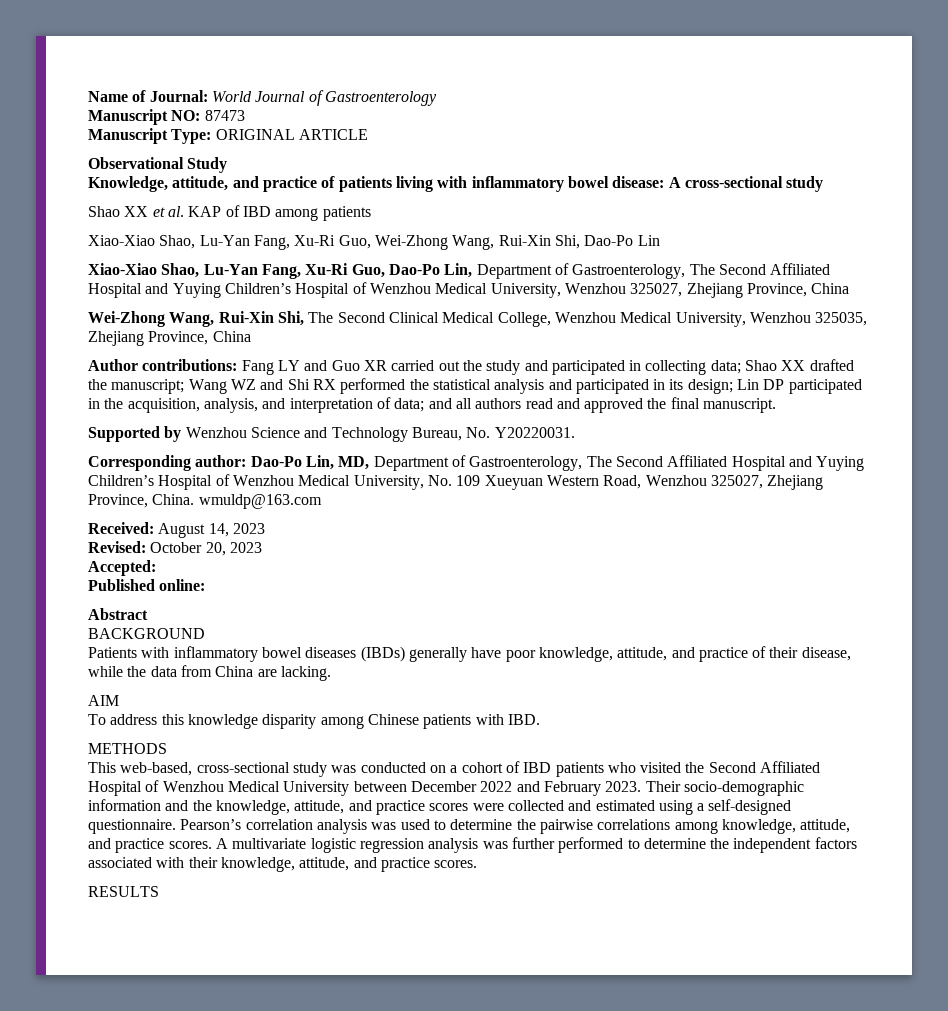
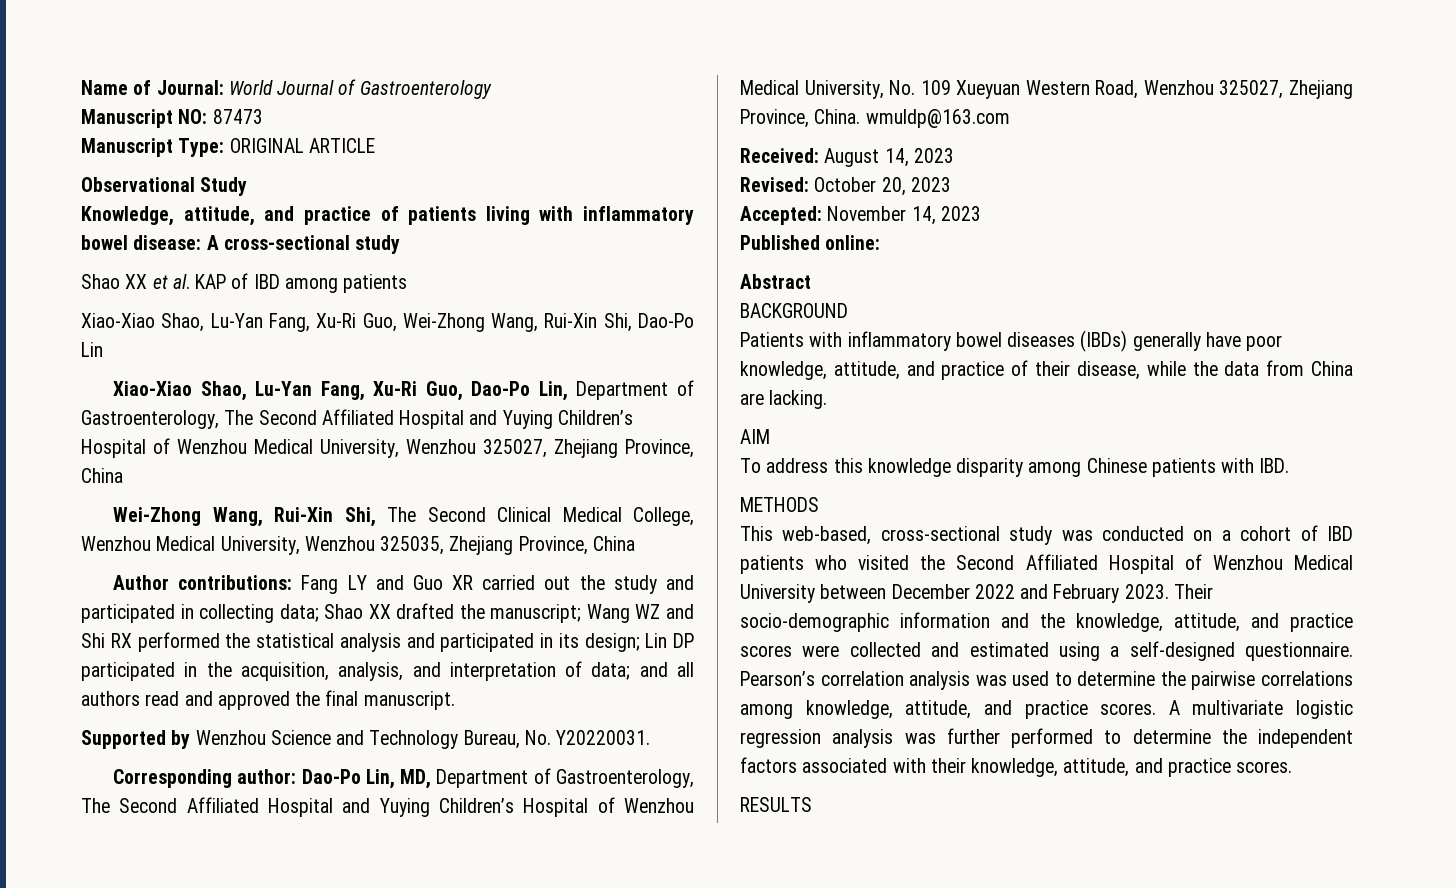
(156, 568) none -> [827,206,981,225] November 14, 2023

